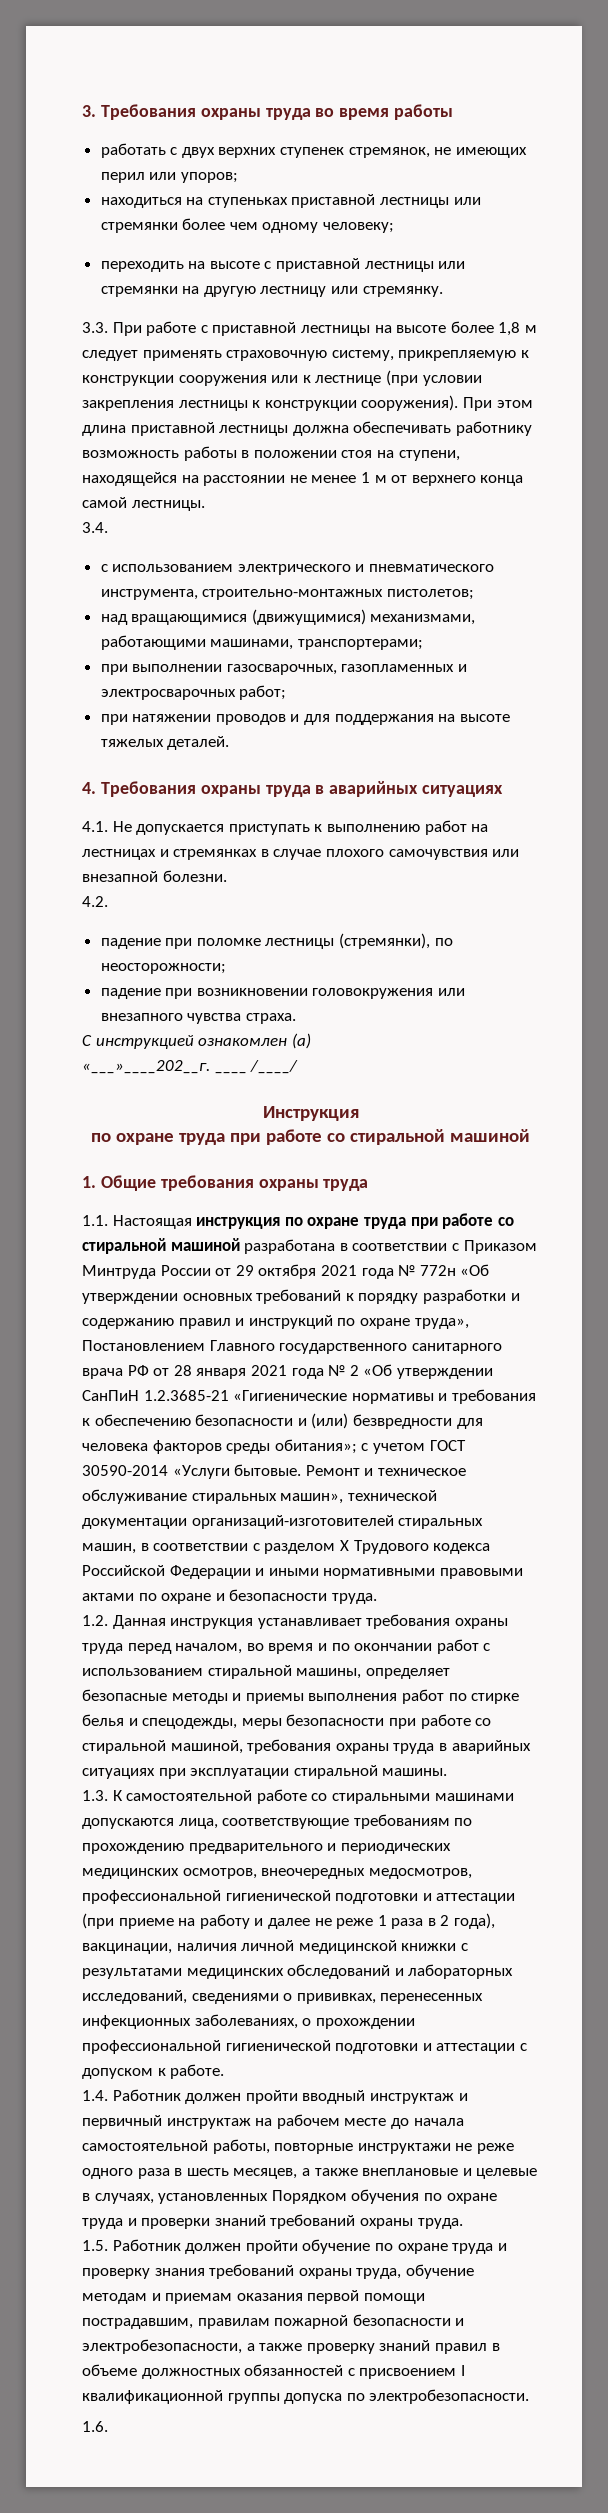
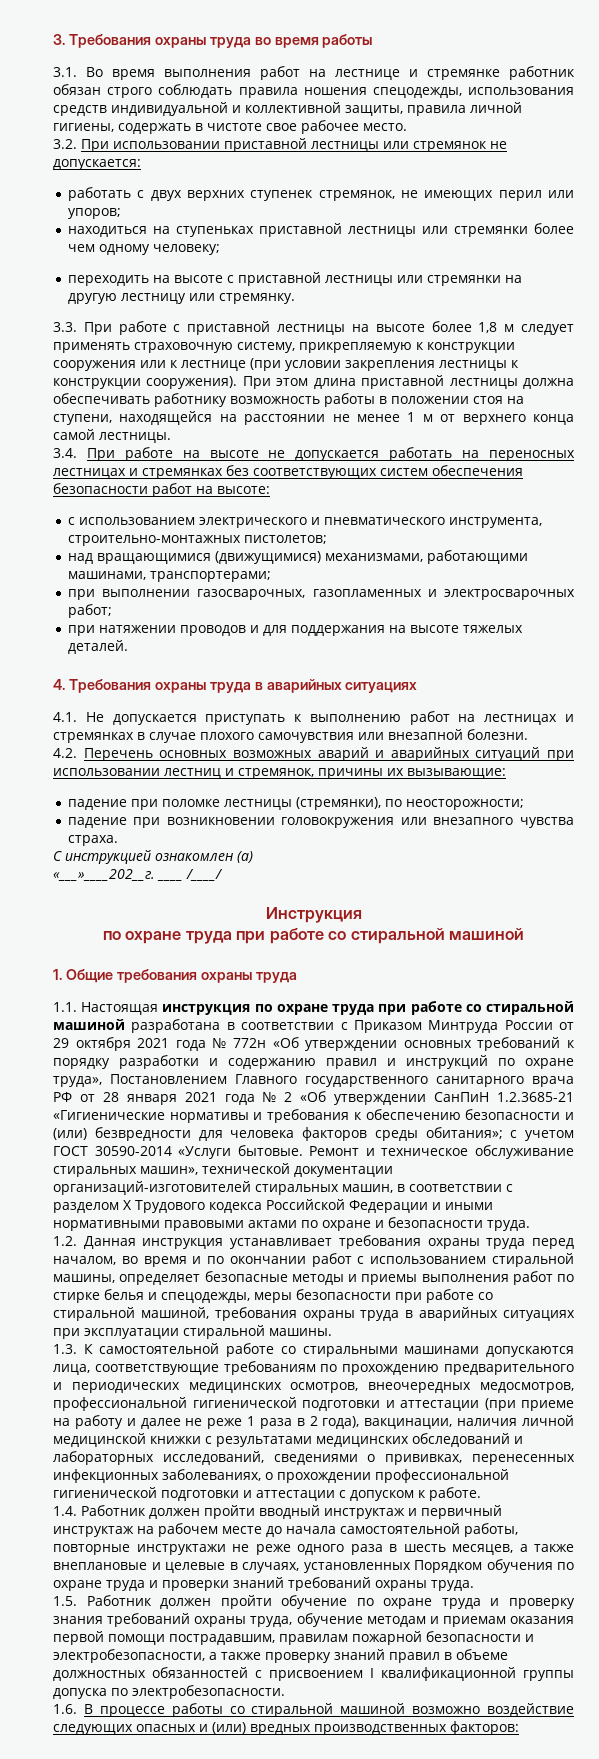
(454, 112) none -> [53,66,575,80] [53,84,574,98] [53,102,522,116] [53,120,407,134] [53,138,507,152] [53,159,141,170] // 3.1. Во время выполнения работ на лестнице и стремянке работник обязан строго соблюдать правила ношения спецодежды, использования средств индивидуальной и коллективной защиты, правила личной гигиены, содержать в чистоте свое рабочее место. // 3.2. При использовании приставной лестницы или стремянок не допускается:
(108, 527) none -> [86,447,575,461] [53,465,523,479] [53,483,270,497] При работе на высоте не допускается работать на переносных лестницах и стремянках без соответствующих систем обеспечения безопасности работ на высоте:
(108, 901) none -> [83,747,574,761] [53,768,506,779] Перечень основных возможных аварий и аварийных ситуаций при использовании лестниц и стремянок, причины их вызывающие:
(108, 2426) none -> [83,1703,574,1717] [53,1721,519,1735] В процессе работы со стиральной машиной возможно воздействие следующих опасных и (или) вредных производственных факторов:

